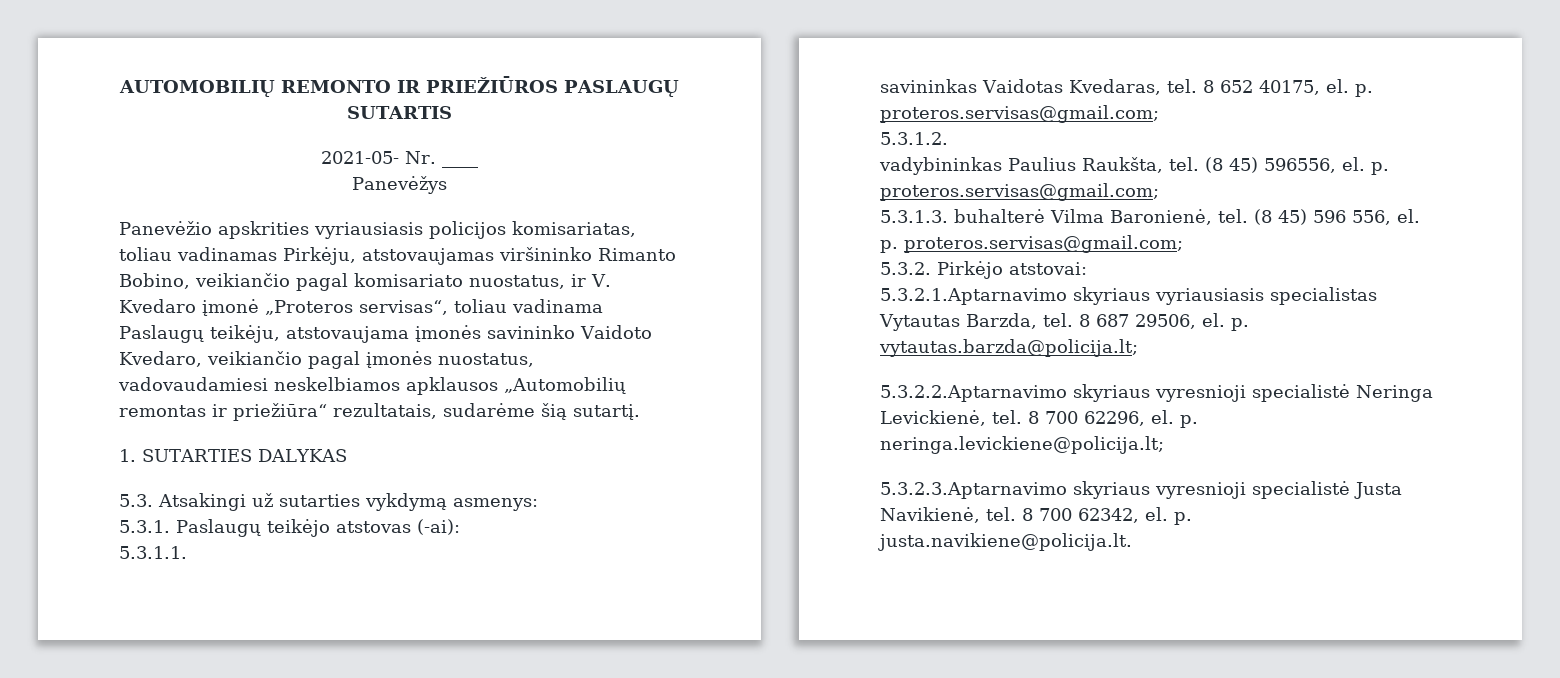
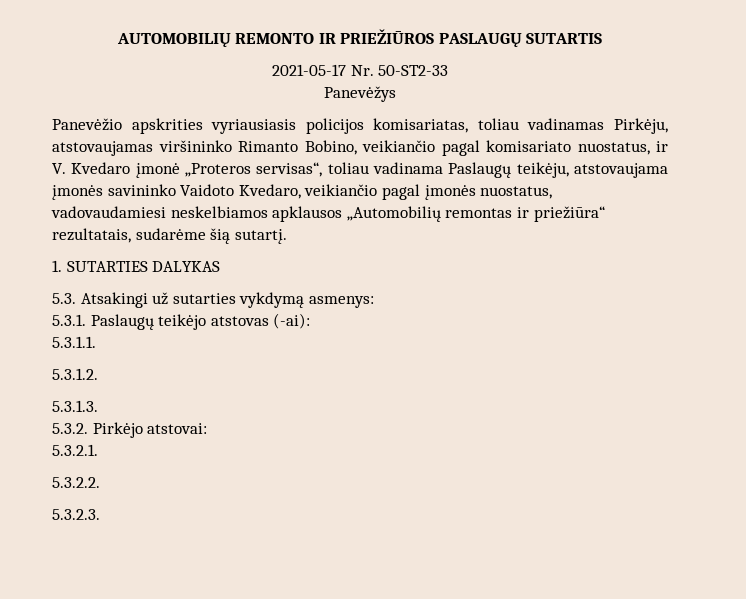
[321,151,437,164] [441,164,478,168] 2021-05- Nr. ____ -> [271,64,449,76] 2021-05-17 Nr. 50-ST2-33
[880,79,1373,97] [880,105,1159,123] [880,132,948,145] [879,157,1389,175] [880,183,1159,201] [880,209,1420,225] [880,235,1183,253] [880,261,1087,279] [880,287,1377,305] [879,313,1249,331] [879,339,1138,357] [880,384,1433,402] [880,410,1198,428] [880,436,1164,454] [880,481,1402,499] [880,507,1192,525] [878,533,1132,551] savininkas Vaidotas Kvedaras, tel. 8 652 40175, el. p. proteros.servisas@gmail.com; // 5.3.1.2. // vadybininkas Paulius Raukšta, tel. (8 45) 596556, el. p. proteros.servisas@gmail.com; // 5.3.1.3. buhalterė Vilma Baronienė, tel. (8 45) 596 556, el. p. proteros.servisas@gmail.com; // 5.3.2. Pirkėjo atstovai: // 5.3.2.1.Aptarnavimo skyriaus vyriausiasis specialistas Vytautas Barzda, tel. 8 687 29506, el. p. vytautas.barzda@policija.lt; // 5.3.2.2.Aptarnavimo skyriaus vyresnioji specialistė Neringa Levickienė, tel. 8 700 62296, el. p. neringa.levickiene@policija.lt; // 5.3.2.3.Aptarnavimo skyriaus vyresnioji specialistė Justa Navikienė, tel. 8 700 62342, el. p. justa.navikiene@policija.lt. -> [52,368,98,380] [52,400,98,412] [52,422,208,438] [52,444,98,456] [52,477,100,488] [52,509,100,520] 5.3.1.2. // 5.3.1.3. // 5.3.2. Pirkėjo atstovai: // 5.3.2.1. // 5.3.2.2. // 5.3.2.3.

